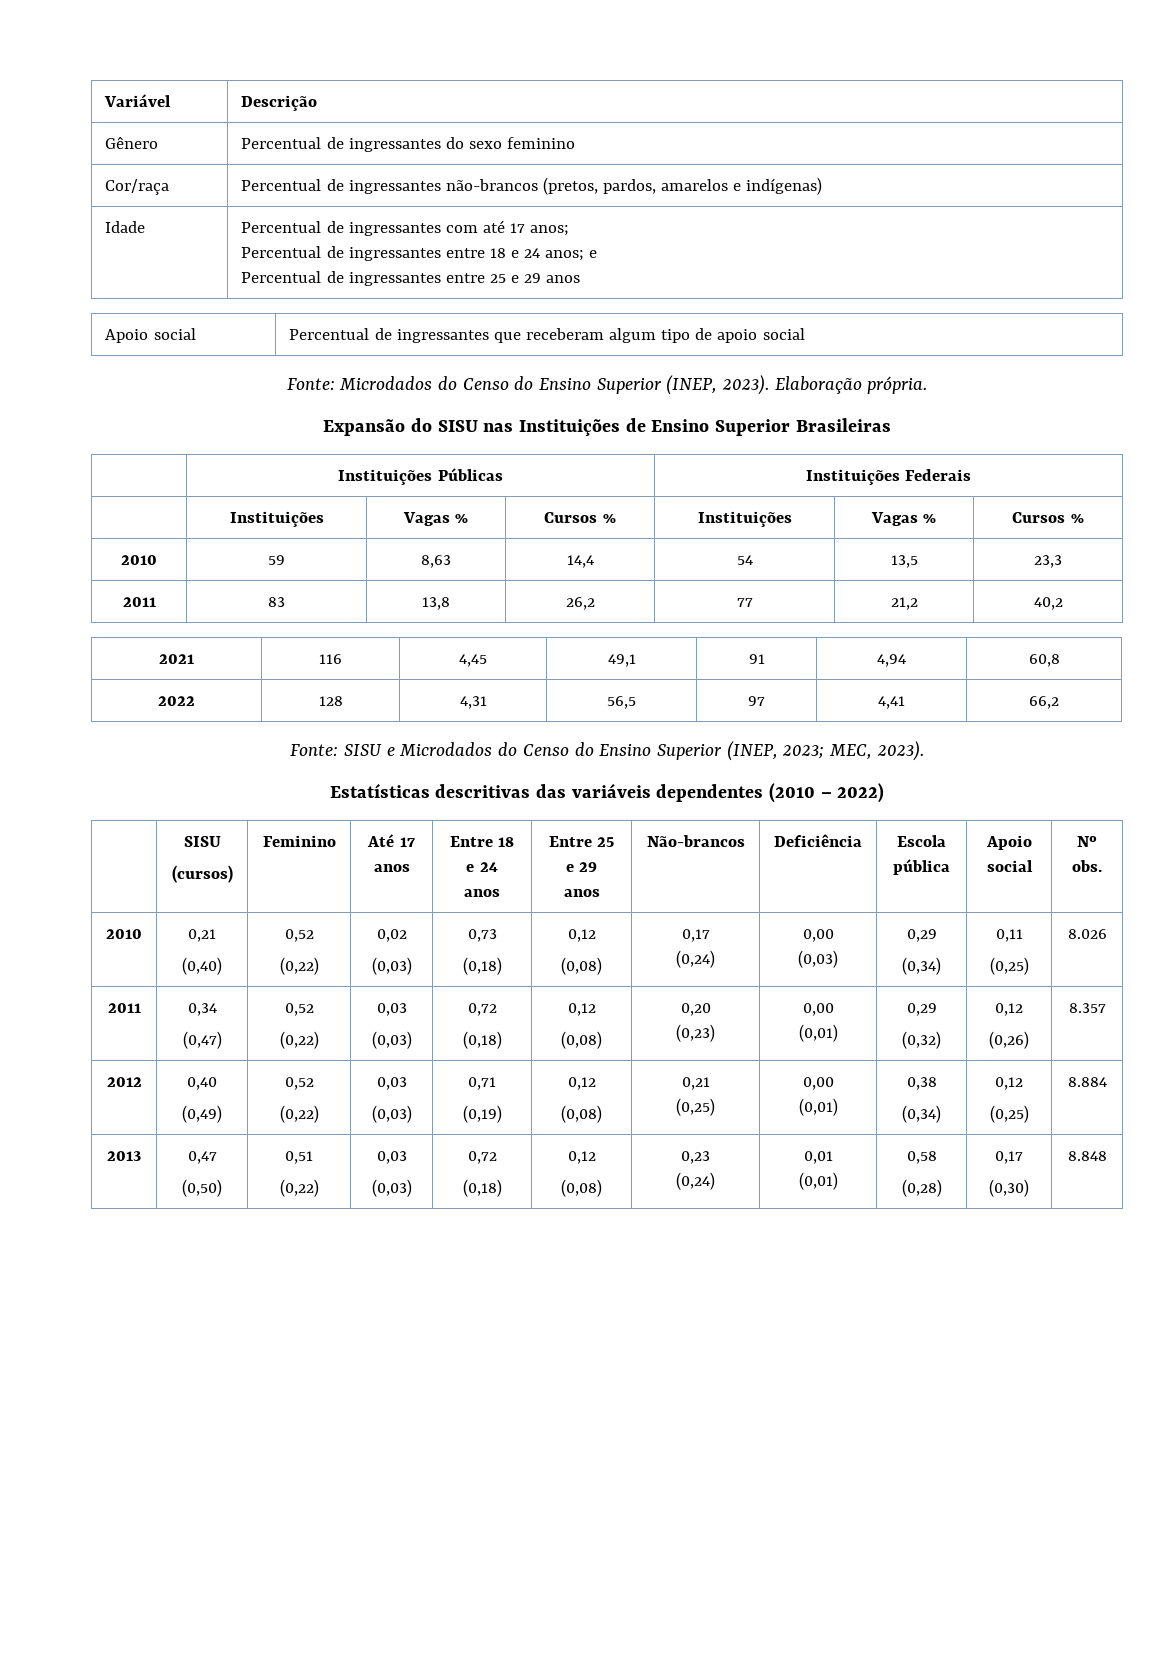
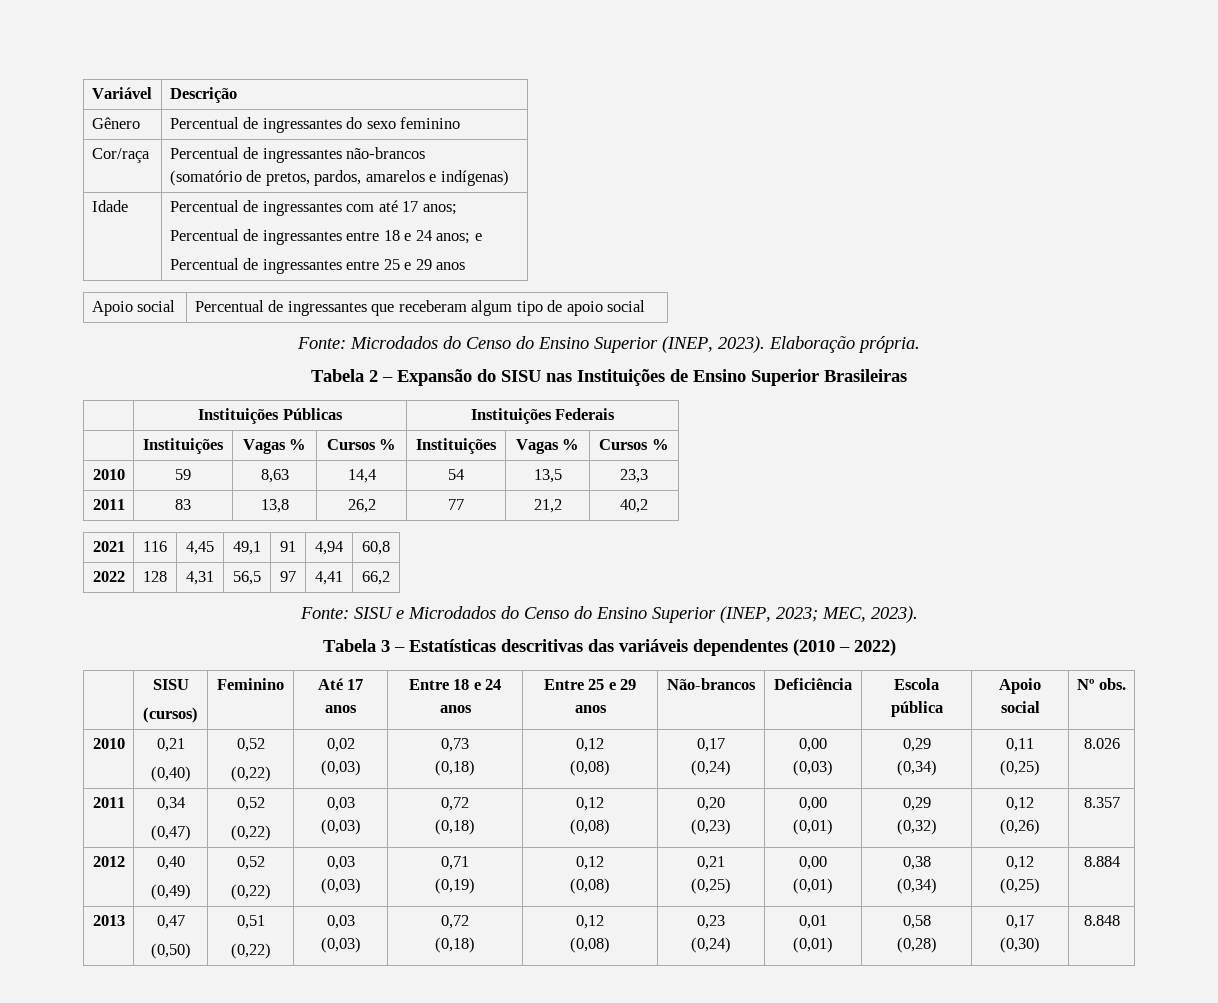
[542,177,598,195] (pretos, -> [169,170,310,186] // (somatório de pretos,
(928, 385) none -> [311,369,393,382] Tabela 2 –
(924, 751) none -> [322,639,405,652] Tabela 3 –

